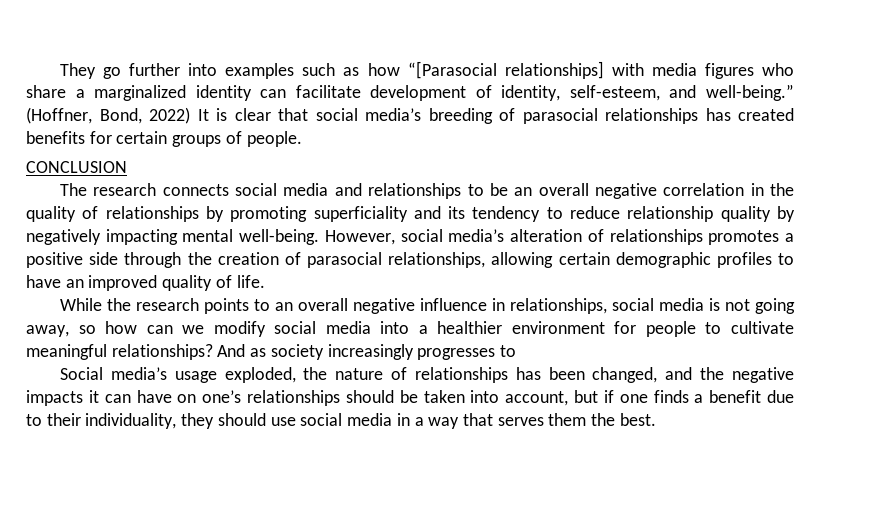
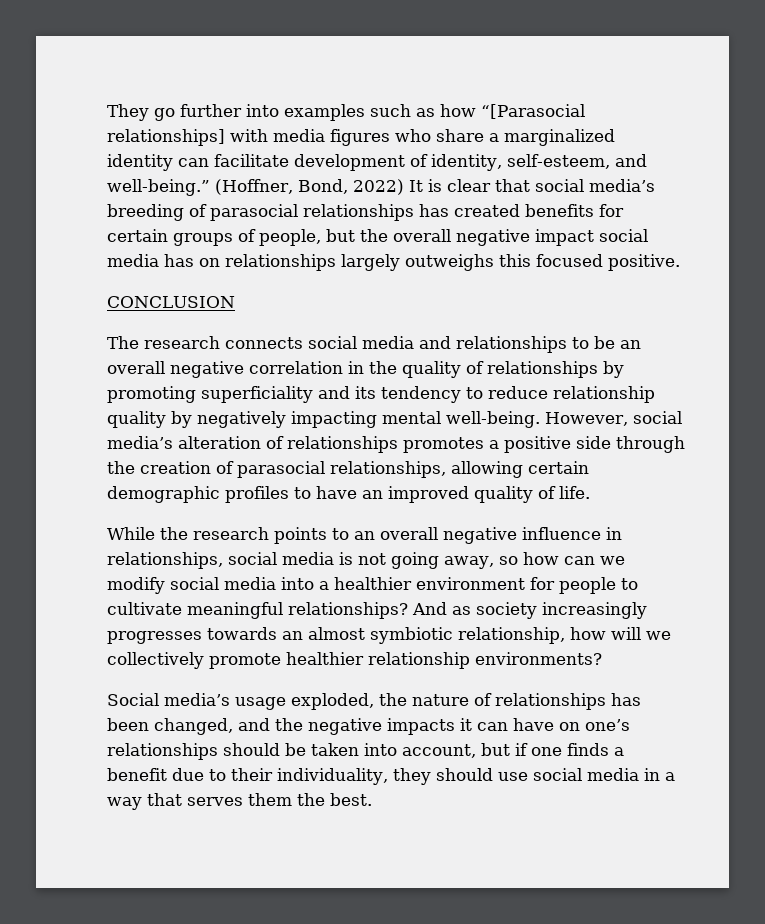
[246,131,302,147] people. -> [259,229,648,246] [107,254,680,271] people, but the overall negative impact social media has on relationships largely outweighs this focused positive.
[500,345,517,357] to -> [207,627,671,644] [107,652,602,669] towards an almost symbiotic relationship, how will we collectively promote healthier relationship environments?

